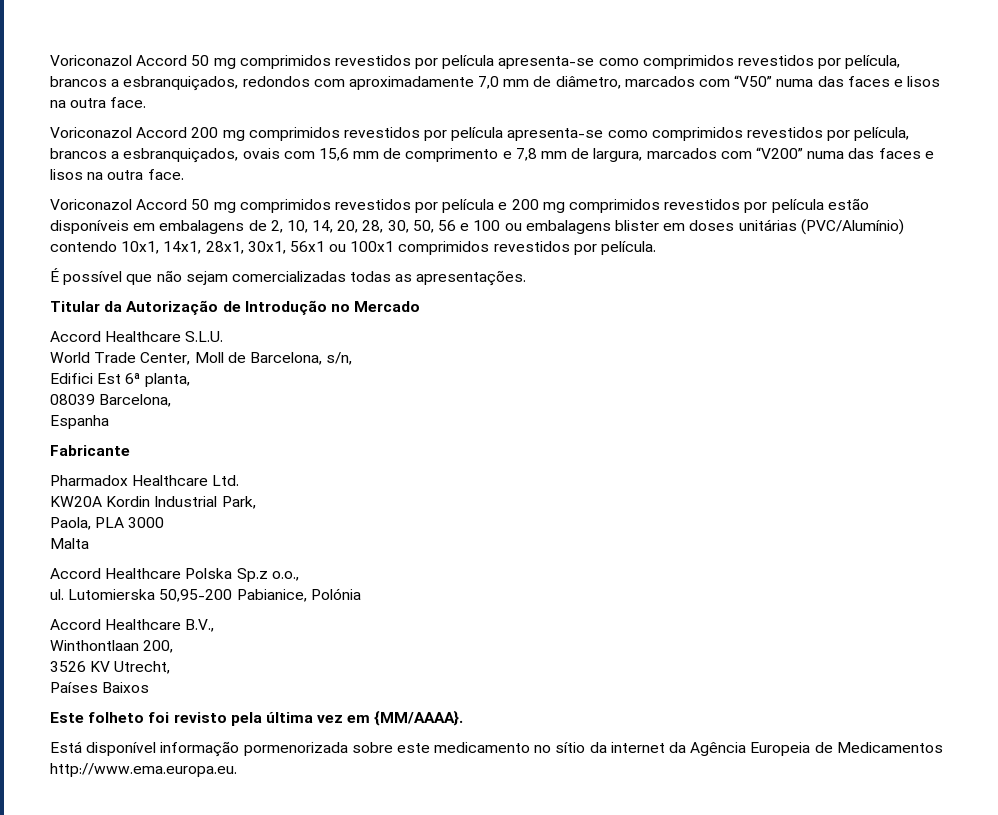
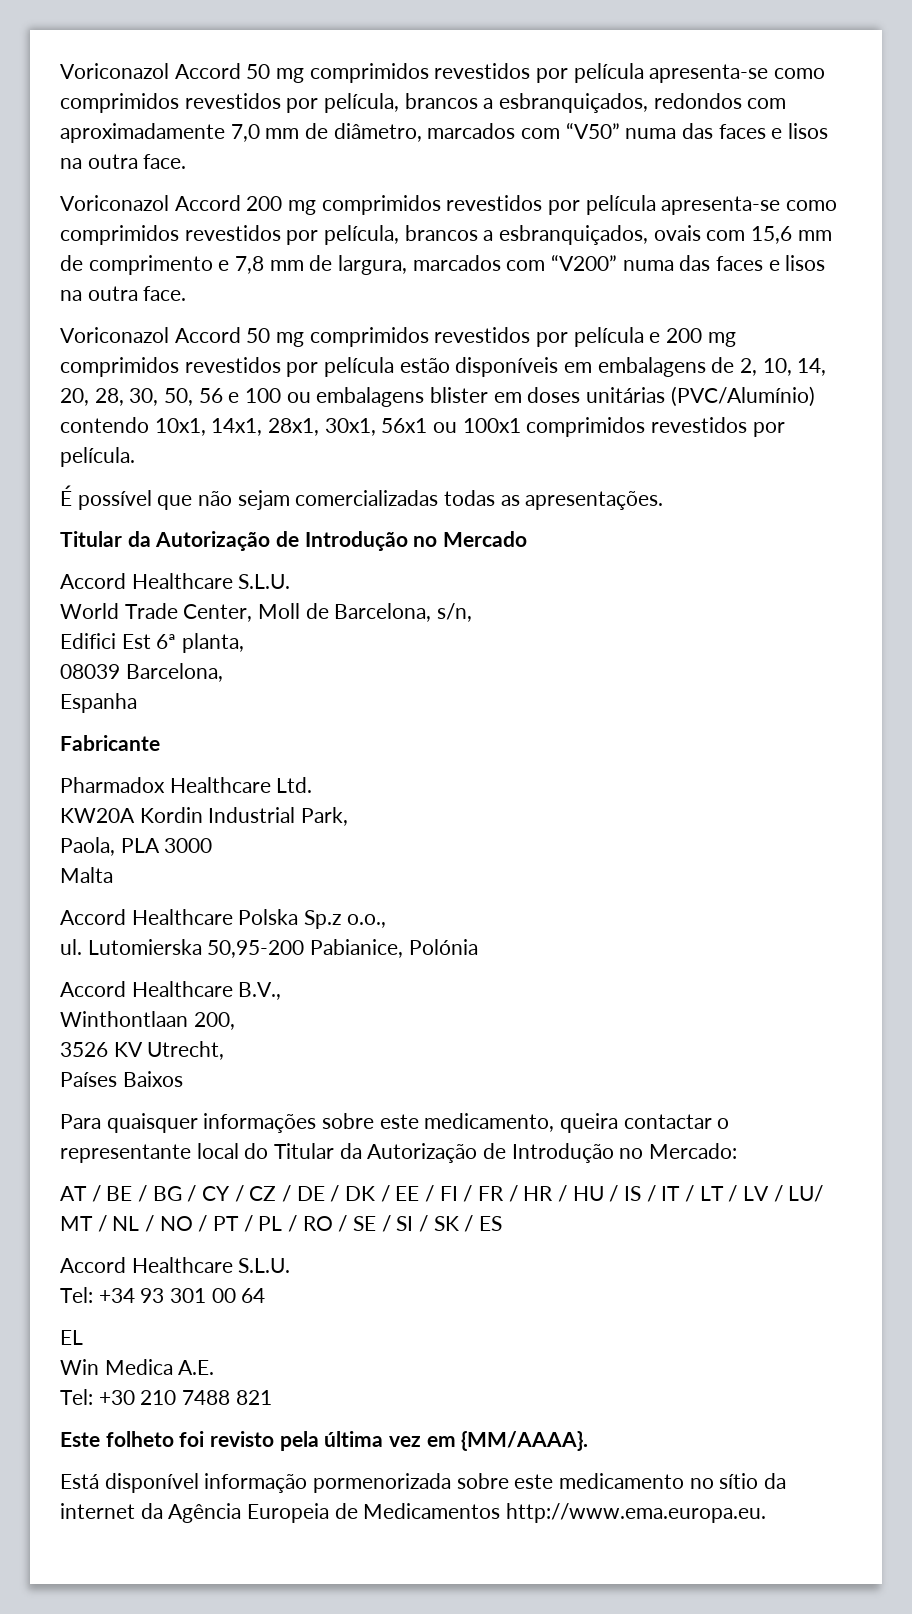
(150, 687) none -> [60,1113,730,1133] [60,1143,738,1163] [60,1185,824,1202] [60,1215,503,1232] [60,1257,291,1273] [60,1287,266,1303] [60,1330,83,1345] [60,1359,215,1375] [60,1389,272,1405] // Para quaisquer informações sobre este medicamento, queira contactar o representante local do Titular da Autorização de Introdução no Mercado: // AT / BE / BG / CY / CZ / DE / DK / EE / FI / FR / HR / HU / IS / IT / LT / LV / LU/ MT / NL / NO / PT / PL / RO / SE / SI / SK / ES // Accord Healthcare S.L.U. // Tel: +34 93 301 00 64 // EL // Win Medica A.E. // Tel: +30 210 7488 821

